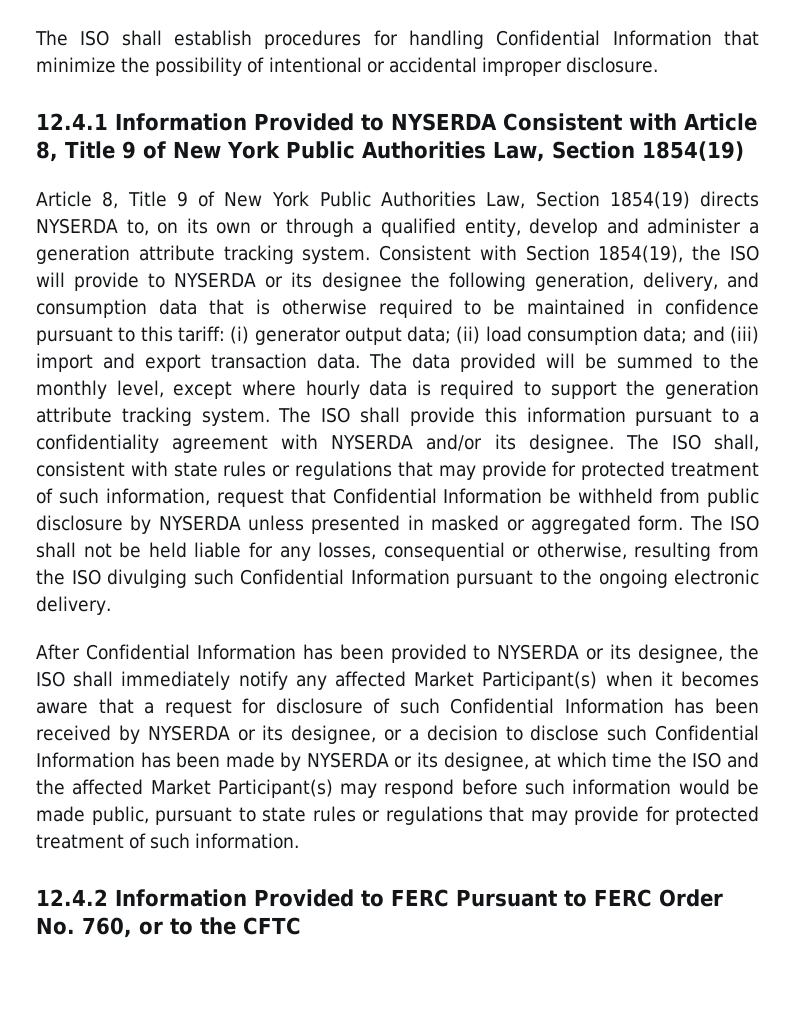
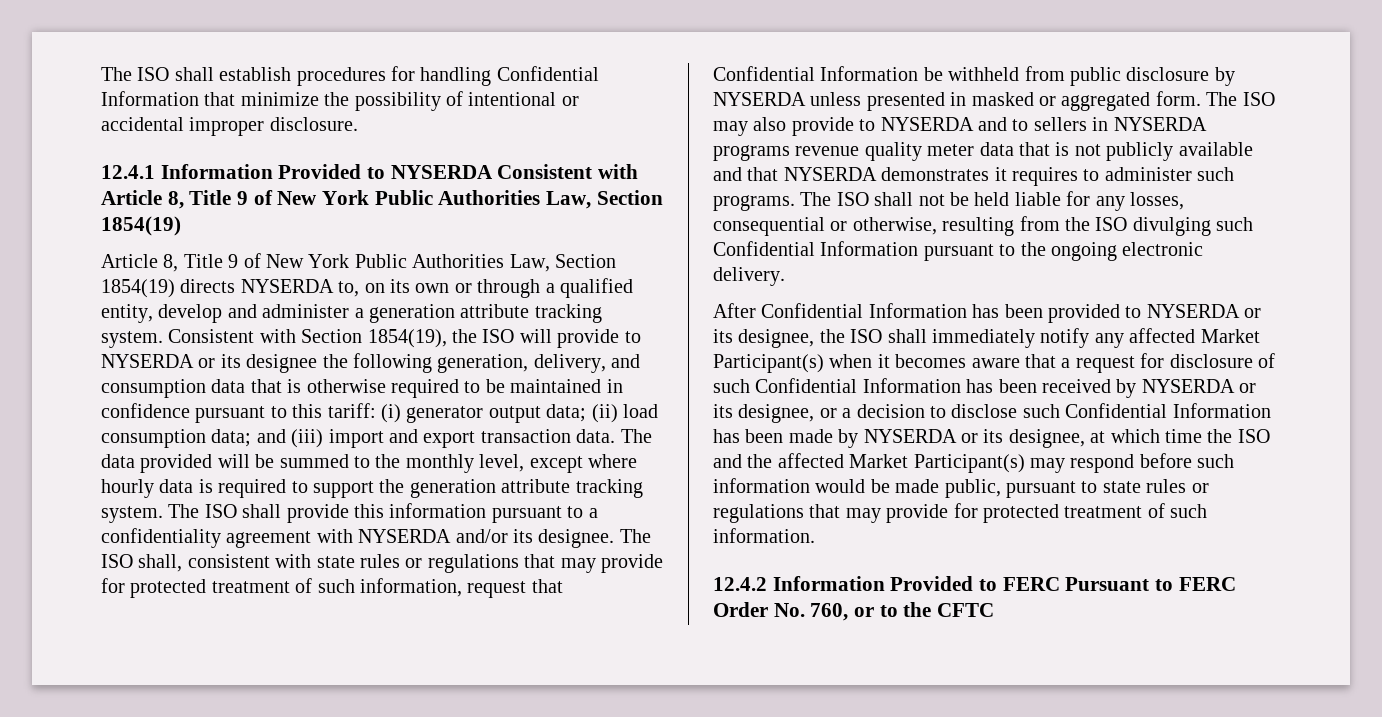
(760, 523) none -> [713,117,1207,136] [713,142,1253,161] [713,167,1235,186] [713,192,869,211] may also provide to NYSERDA and to sellers in NYSERDA programs revenue quality meter data that is not publicly available and that NYSERDA demonstrates it requires to administer such programs. The ISO

